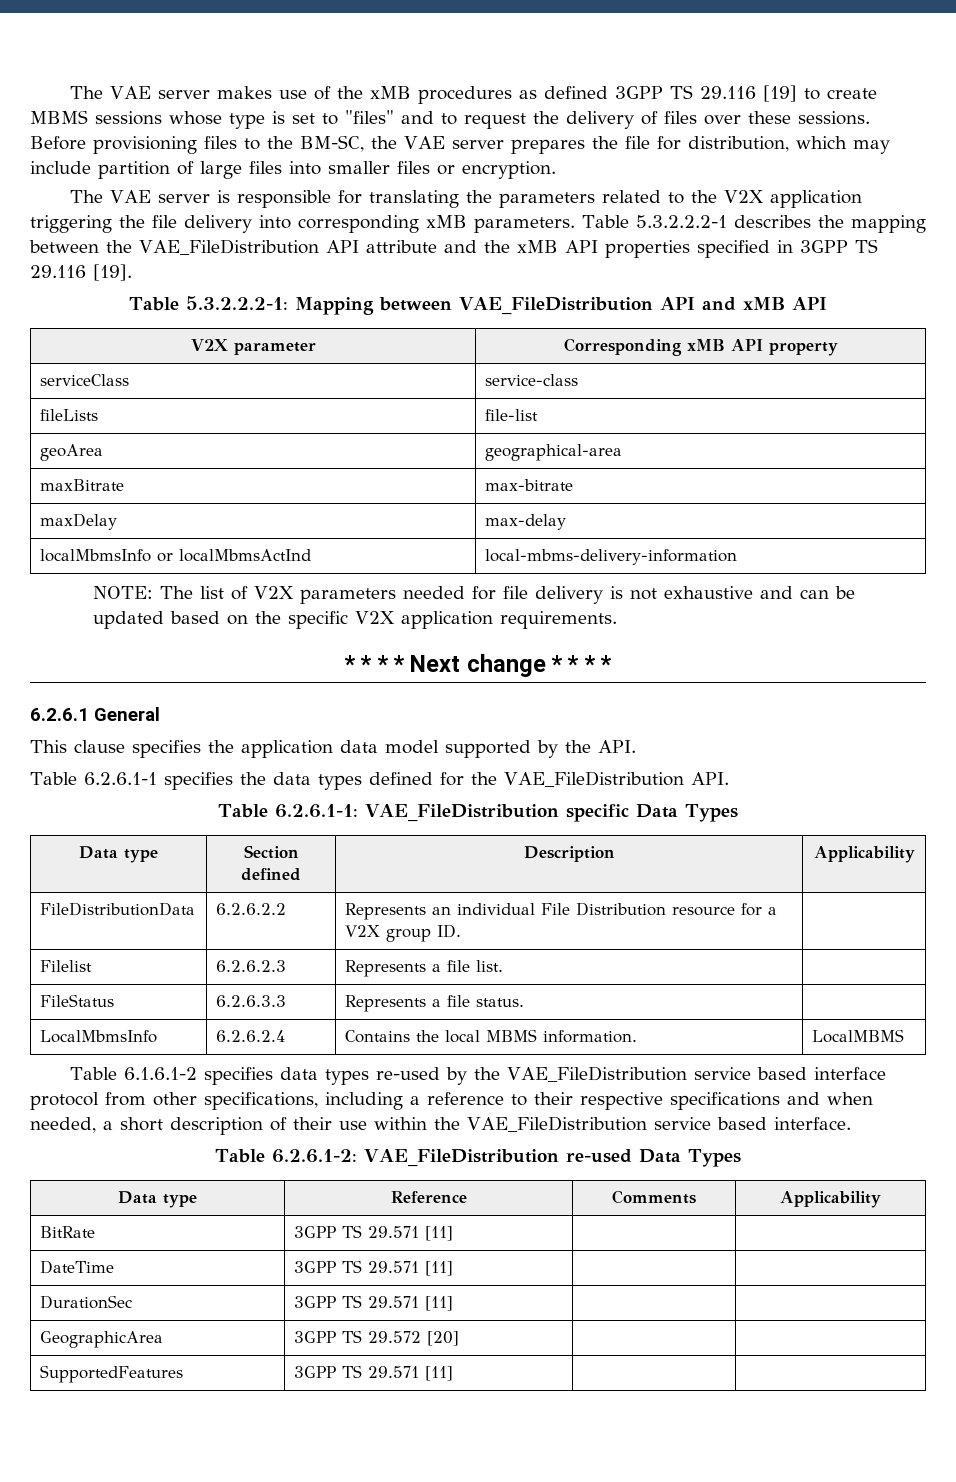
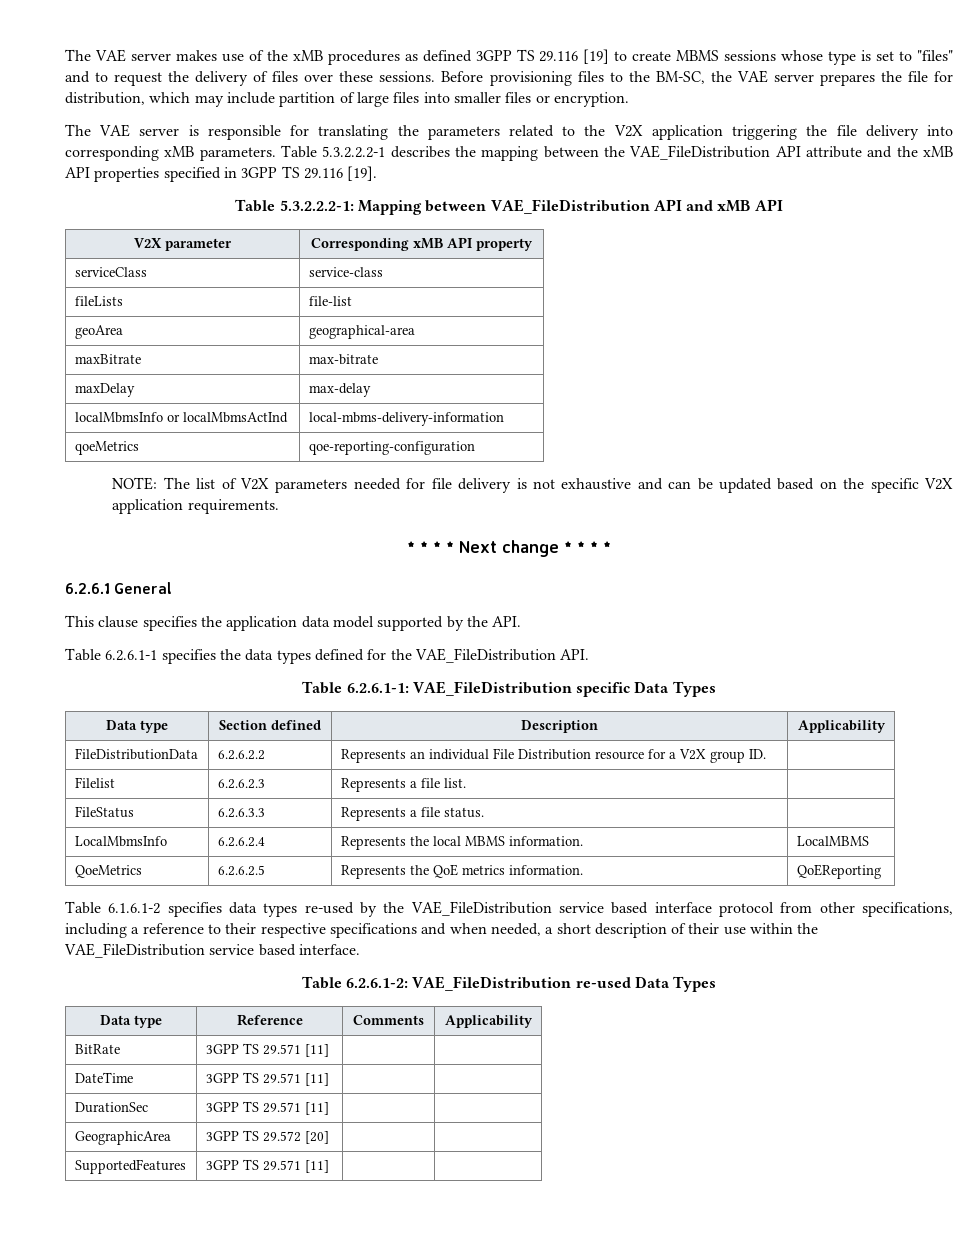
(738, 557) none -> [74,441,139,455] [308,441,475,455] // qoeMetrics | qoe-reporting-configuration
[345,1030,411,1043] Contains -> [340,836,406,850] Represents
(905, 1036) none -> [74,865,142,878] [217,865,265,876] [340,864,583,879] [796,864,881,879] // QoeMetrics | 6.2.6.2.5 | Represents the QoE metrics information. | QoEReporting

